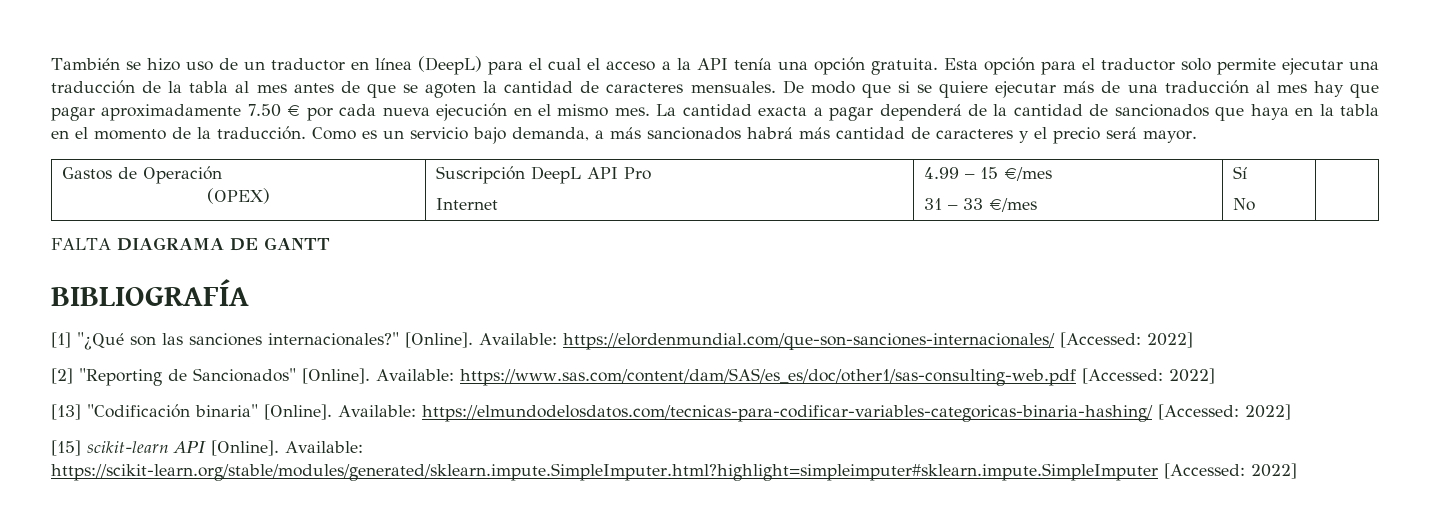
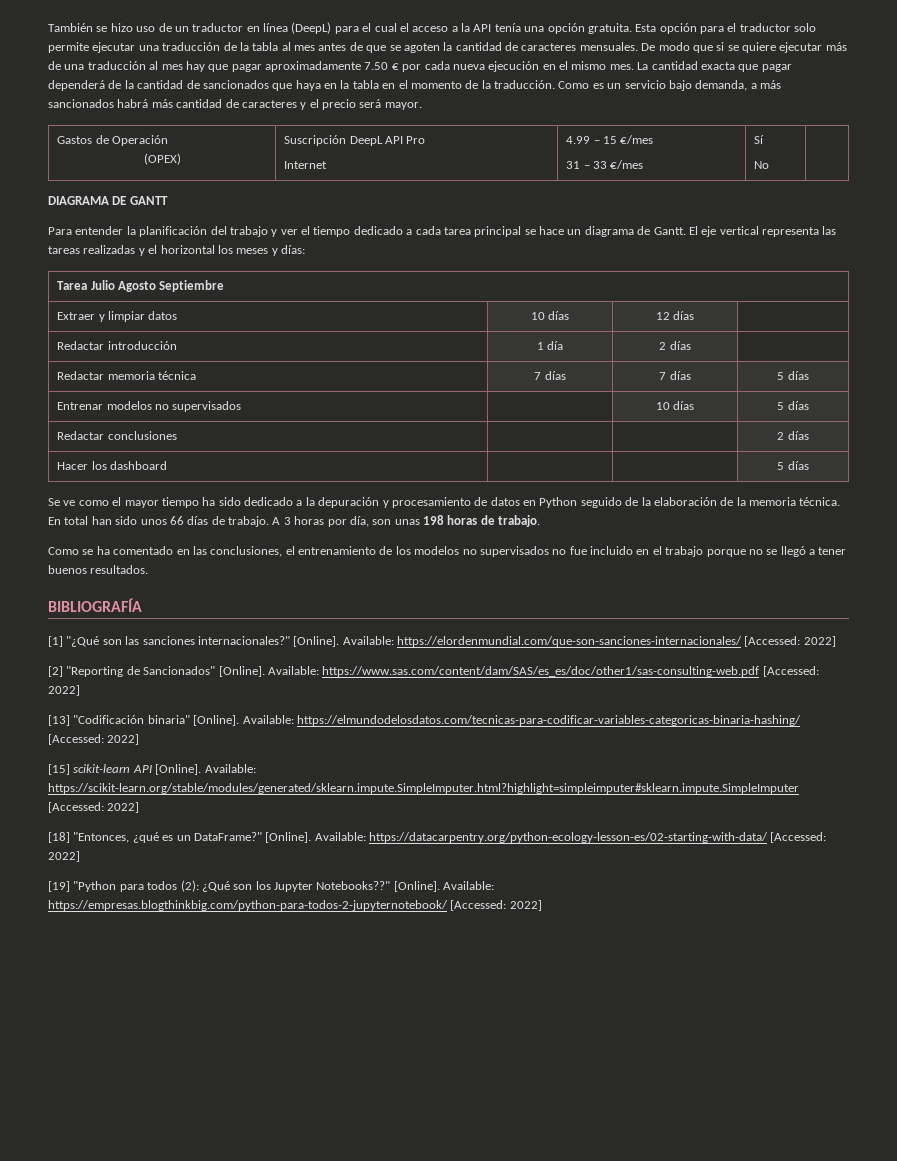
[813,107,823,116] a -> [738,64,759,72] que
[51,238,111,250] FALTA -> (770, 165) none
(330, 243) none -> [48,226,837,237] [48,245,305,256] [57,280,225,292] [57,311,178,322] [530,311,570,320] [655,311,695,320] [57,341,177,350] [536,341,564,350] [659,341,691,350] [57,371,197,380] [534,371,566,380] [659,371,691,380] [777,371,809,380] [57,401,242,412] [655,401,695,410] [777,401,809,410] [57,431,177,440] [777,431,809,440] [57,461,168,470] [777,461,809,470] [48,497,841,508] [48,515,541,527] [48,546,847,557] [48,565,149,574] // Para entender la planificación del trabajo y ver el tiempo dedicado a cada tarea principal se hace un diagrama de Gantt. El eje vertical representa las tareas realizadas y el horizontal los meses y días: // Tarea Julio Agosto Septiembre // Extraer y limpiar datos | 10 días | 12 días | // Redactar introducción | 1 día | 2 días | // Redactar memoria técnica | 7 días | 7 días | 5 días // Entrenar modelos no supervisados | | 10 días | 5 días // Redactar conclusiones | | | 2 días // Hacer los dashboard | | | 5 días // Se ve como el mayor tiempo ha sido dedicado a la depuración y procesamiento de datos en Python seguido de la elaboración de la memoria técnica. En total han sido unos 66 días de trabajo. A 3 horas por día, son unas 198 horas de trabajo. // Como se ha comentado en las conclusiones, el entrenamiento de los modelos no supervisados no fue incluido en el trabajo porque no se llegó a tener buenos resultados.
(1297, 471) none -> [48,832,827,843] [48,851,80,862] [48,880,495,892] [48,900,542,911] // [18] "Entonces, ¿qué es un DataFrame?" [Online]. Available: https://datacarpentry.org/python-ecology-lesson-es/02-starting-with-data/ [Accessed: 2022] // [19] "Python para todos (2): ¿Qué son los Jupyter Notebooks??" [Online]. Available: https://empresas.blogthinkbig.com/python-para-todos-2-jupyternotebook/ [Accessed: 2022]

